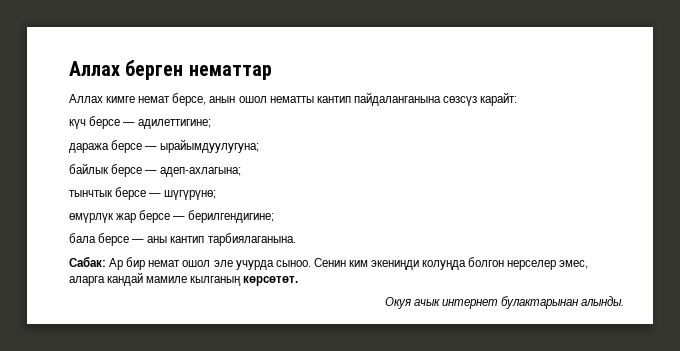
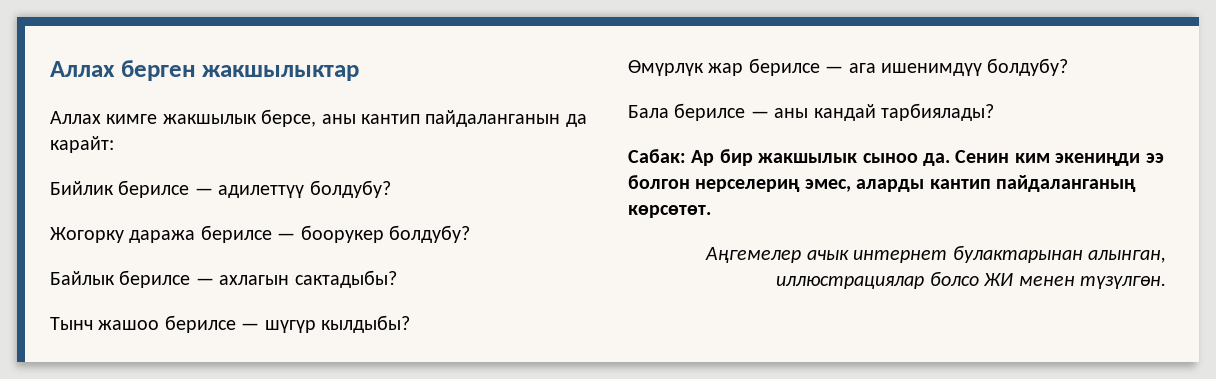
[188,65,272,80] нематтар -> [202,65,360,81] жакшылыктар
[138,92,518,106] [69,116,212,129] [69,139,260,153] [69,163,242,177] [69,187,217,200] [69,210,275,223] [69,233,296,246] [69,256,589,270] [69,272,242,286] немат берсе, анын ошол нематты кантип пайдаланганына сөзсүз карайт: // күч берсе — адилеттигине; // даража берсе — ырайымдуулугуна; // байлык берсе — адеп-ахлагына; // тынчтык берсе — шүгүрүнө; // өмүрлүк жар берсе — берилгендигине; // бала берсе — аны кантип тарбиялаганына. // Сабак: Ар бир немат ошол эле учурда сыноо. Сенин ким экениңди колуңда болгон нерселер эмес, аларга кандай мамиле кылганың -> [162,109,587,127] [50,136,114,153] [50,180,391,198] [50,225,470,243] [50,270,397,288] [50,315,410,333] [628,58,1069,76] [628,103,994,121] [628,149,1164,166] [628,175,1136,192] жакшылык берсе, аны кантип пайдаланганын да карайт: // Бийлик берилсе — адилеттүү болдубу? // Жогорку даража берилсе — боорукер болдубу? // Байлык берилсе — ахлагын сактадыбы? // Тынч жашоо берилсе — шүгүр кылдыбы? // Өмүрлүк жар берилсе — ага ишенимдүү болдубу? // Бала берилсе — аны кандай тарбиялады? // Сабак: Ар бир жакшылык сыноо да. Сенин ким экениңди ээ болгон нерселериң эмес, аларды кантип пайдаланганың
[384,297,411,309] Окуя -> [705,247,802,263] Аңгемелер
[581,296,624,306] алынды. -> [1088,250,1166,263] [776,271,1166,289] алынган, иллюстрациялар болсо ЖИ менен түзүлгөн.

